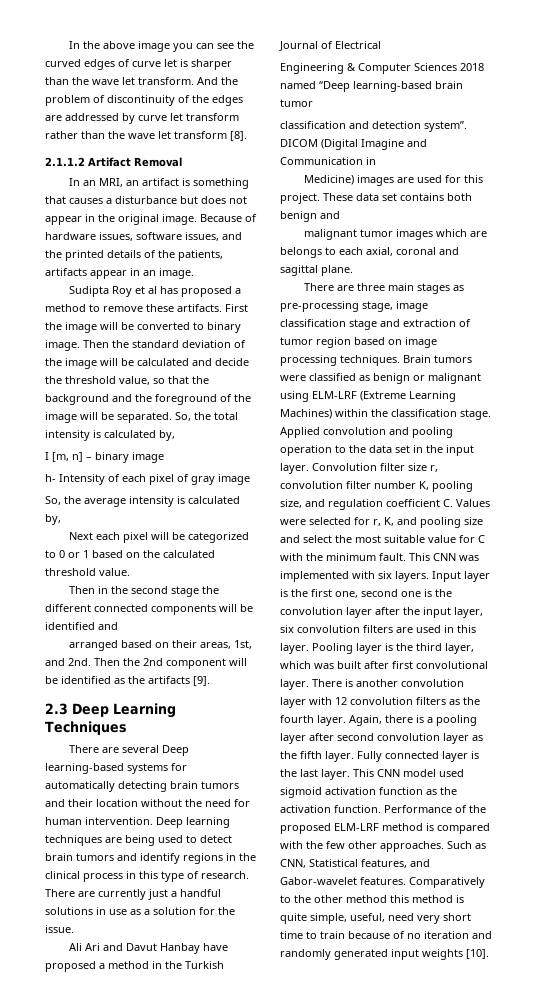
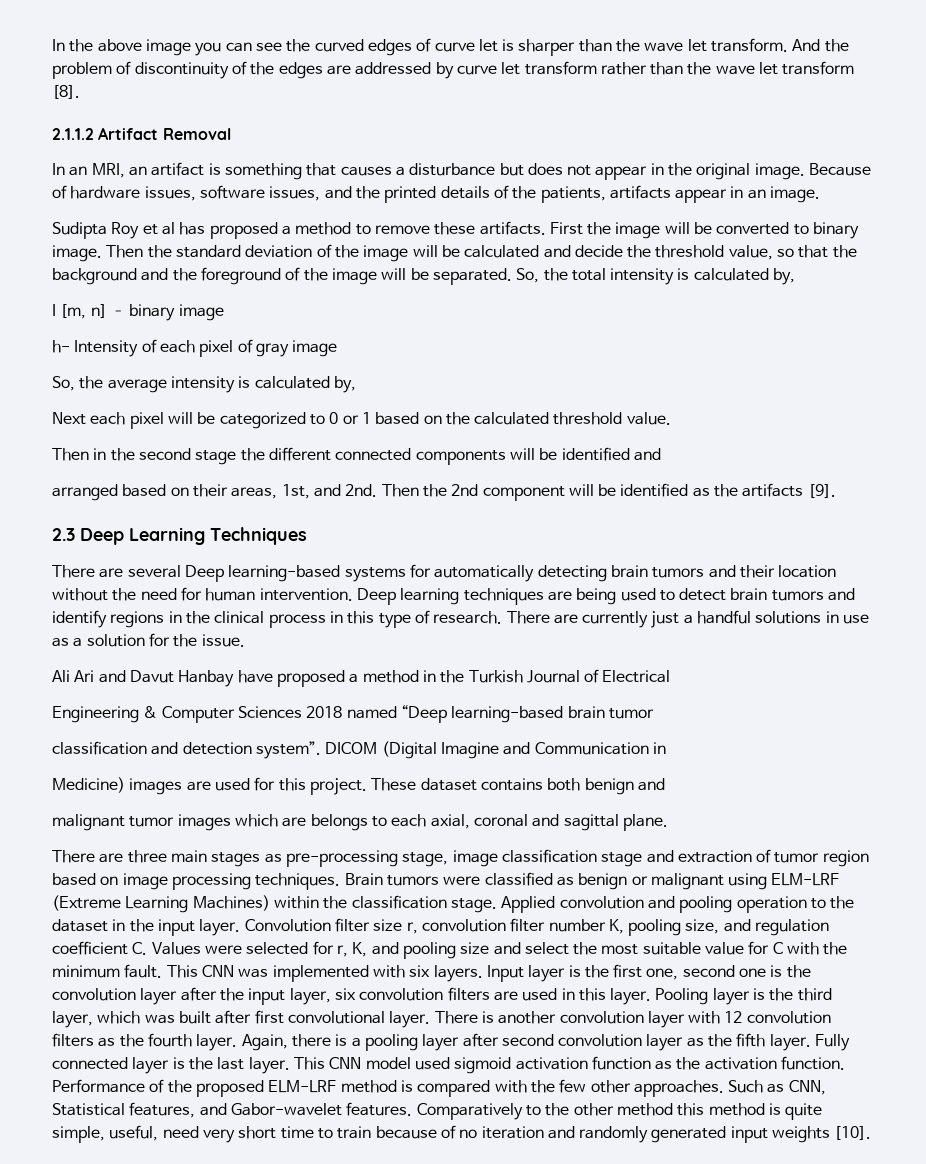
[356,193,397,201] data set -> [420,778,477,791] dataset
[369,445,410,453] data set -> [52,919,108,932] dataset

